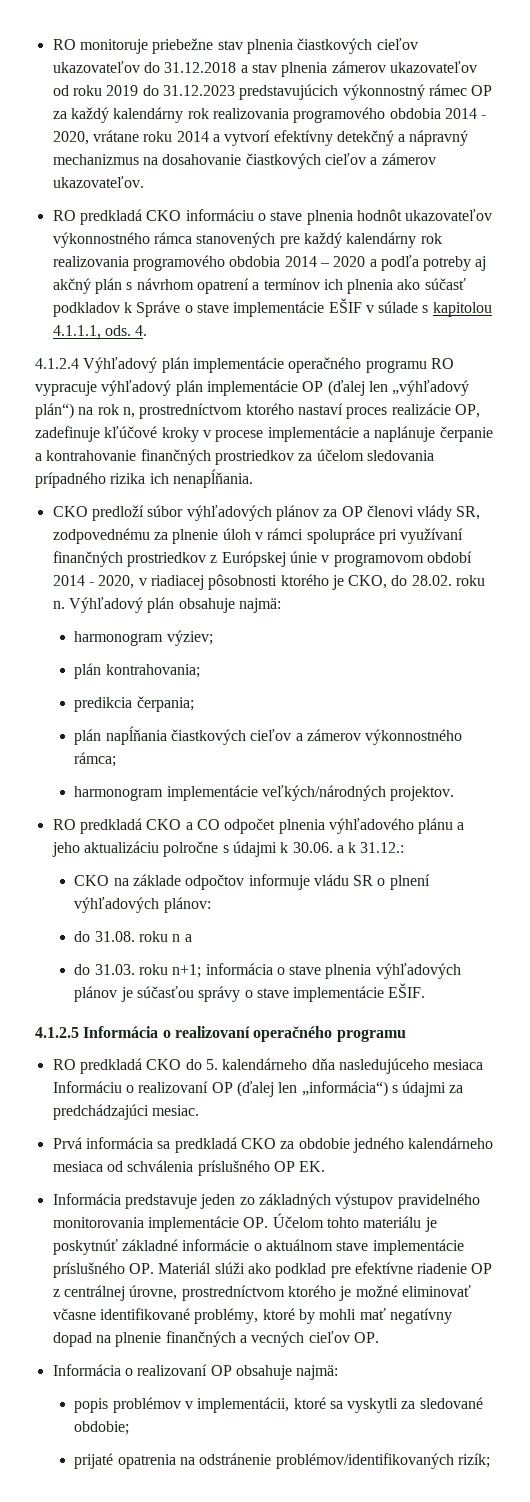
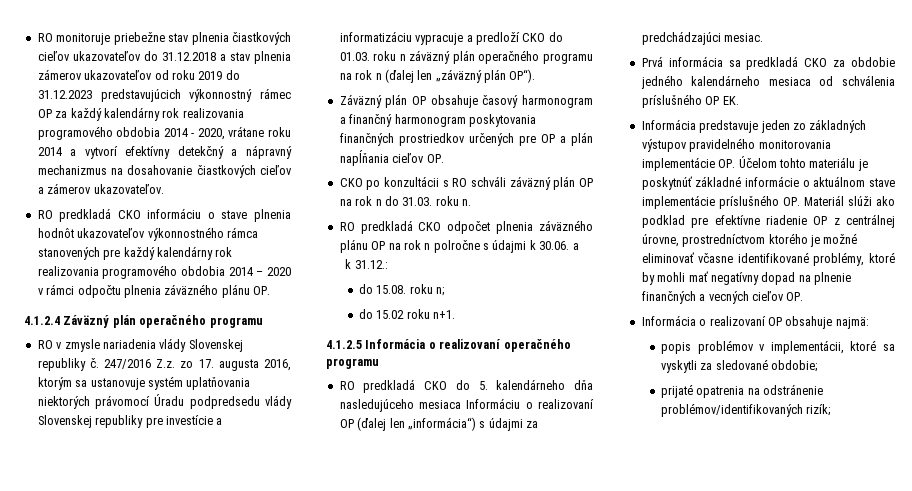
[369,255,487,271] [52,278,466,294] [52,298,492,317] [52,325,148,339] [35,357,454,373] [35,380,470,396] [35,403,480,419] [35,426,493,442] [35,449,434,465] [35,469,253,488] [52,505,481,521] [52,528,464,544] [52,551,472,567] [52,574,486,590] [52,597,281,613] [74,630,213,646] [74,663,200,679] [74,696,194,712] [74,726,463,745] [74,752,117,767] [74,785,455,801] [52,818,465,834] [51,841,159,857] a podľa potreby aj akčný plán s návrhom opatrení a termínov ich plnenia ako súčasť podkladov k Správe o stave implementácie EŠIF v súlade s kapitolou 4.1.1.1, ods. 4. // 4.1.2.4 Výhľadový plán implementácie operačného programu RO vypracuje výhľadový plán implementácie OP (ďalej len „výhľadový plán“) na rok n, prostredníctvom ktorého nastaví proces realizácie OP, zadefinuje kľúčové kroky v procese implementácie a naplánuje čerpanie a kontrahovanie finančných prostriedkov za účelom sledovania prípadného rizika ich nenapĺňania. // CKO predloží súbor výhľadových plánov za OP členovi vlády SR, zodpovednému za plnenie úloh v rámci spolupráce pri využívaní finančných prostriedkov z Európskej únie v programovom období 2014 - 2020, v riadiacej pôsobnosti ktorého je CKO, do 28.02. roku n. Výhľadový plán obsahuje najmä: // harmonogram výziev; // plán kontrahovania; // predikcia čerpania; // plán napĺňania čiastkových cieľov a zámerov výkonnostného rámca; // harmonogram implementácie veľkých/národných projektov. // RO predkladá CKO a CO odpočet plnenia výhľadového plánu a jeho aktualizáciu -> [37,284,270,298] [24,315,263,328] [37,338,243,352] [37,358,291,371] [37,376,251,390] [37,394,292,409] [37,415,223,428] [339,31,563,45] [339,50,593,64] [339,69,536,83] [339,94,593,108] [339,114,536,127] [339,132,593,146] [339,150,444,166] [339,176,593,190] [339,196,471,206] [339,220,593,234] [339,239,431,253] v rámci odpočtu plnenia záväzného plánu OP. // 4.1.2.4 Záväzný plán operačného programu // RO v zmysle nariadenia vlády Slovenskej republiky č. 247/2016 Z.z. zo 17. augusta 2016, ktorým sa ustanovuje systém uplatňovania niektorých právomocí Úradu podpredsedu vlády Slovenskej republiky pre investície a informatizáciu vypracuje a predloží CKO do 01.03. roku n záväzný plán operačného programu na rok n (ďalej len „záväzný plán OP“). // Záväzný plán OP obsahuje časový harmonogram a finančný harmonogram poskytovania finančných prostriedkov určených pre OP a plán napĺňania cieľov OP. // CKO po konzultácii s RO schváli záväzný plán OP na rok n do 31.03. roku n. // RO predkladá CKO odpočet plnenia záväzného plánu OP na rok n
(344, 849) none -> (579, 246) //
[74,874,430,890] [74,897,211,913] [74,931,192,942] [74,963,461,979] [74,983,426,1002] CKO na základe odpočtov informuje vládu SR o plnení výhľadových plánov: // do 31.08. roku n a // do 31.03. roku n+1; informácia o stave plnenia výhľadových plánov je súčasťou správy o stave implementácie EŠIF. -> [358,284,445,296] [358,309,456,319] do 15.08. roku n; // do 15.02 roku n+1.

